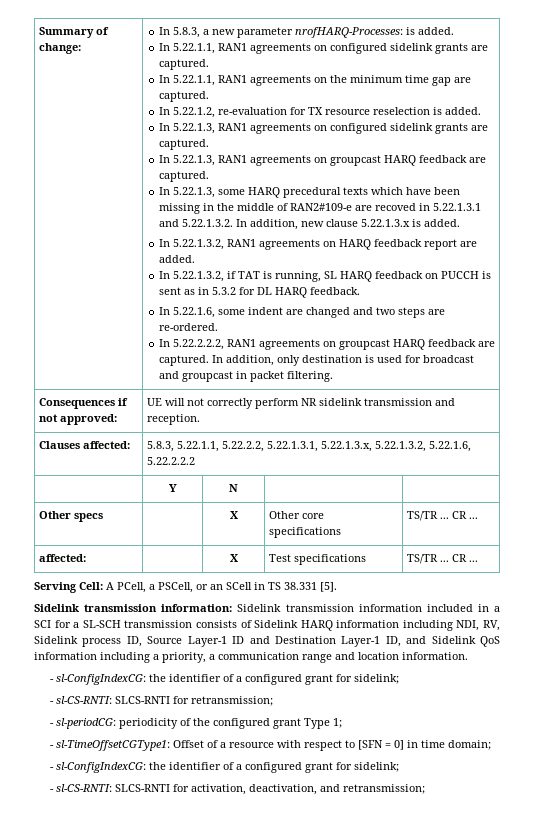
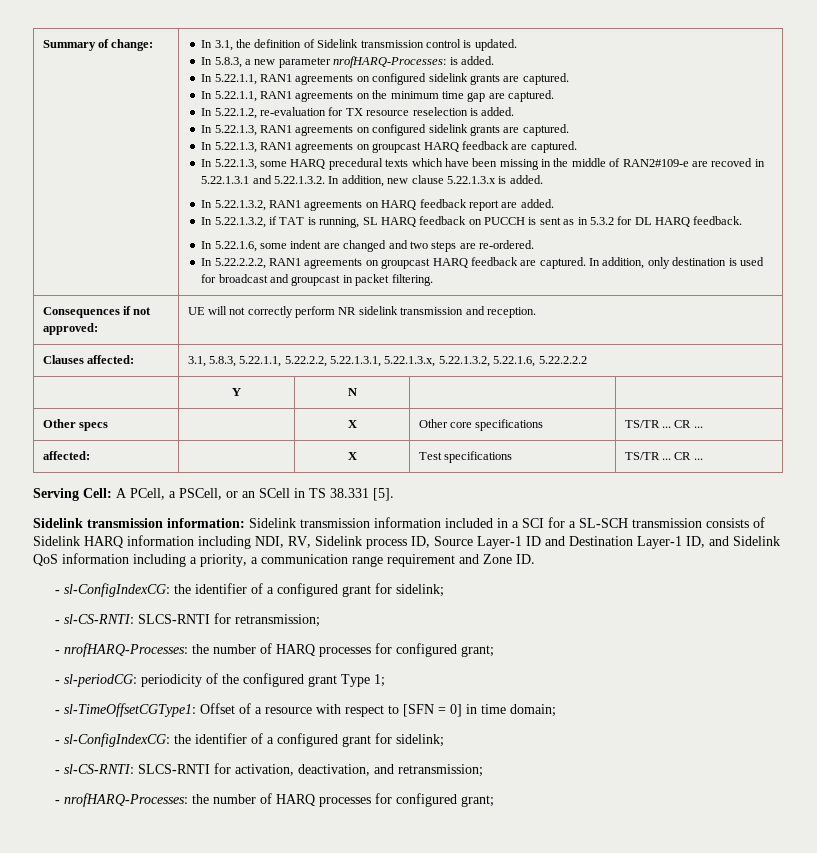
(170, 31) none -> [214,39,517,51] [201,57,213,65] 3.1, the definition of Sidelink transmission control is updated. // In
(130, 445) none -> [187,356,206,367] 3.1,
[335,652,468,660] and location information. -> [387,554,535,567] requirement and Zone ID.
(274, 701) none -> [55,643,495,657] // - nrofHARQ-Processes: the number of HARQ processes for configured grant;
(426, 789) none -> [55,793,495,807] // - nrofHARQ-Processes: the number of HARQ processes for configured grant;

